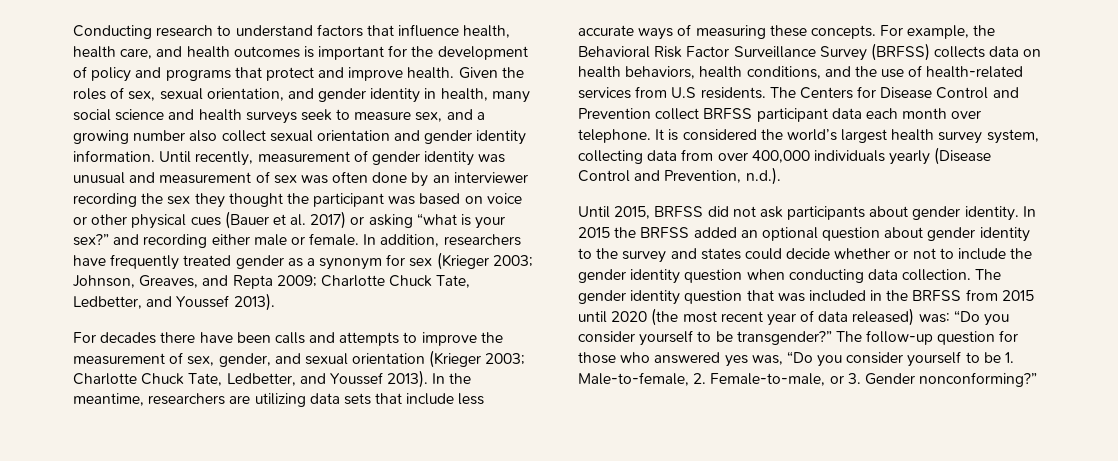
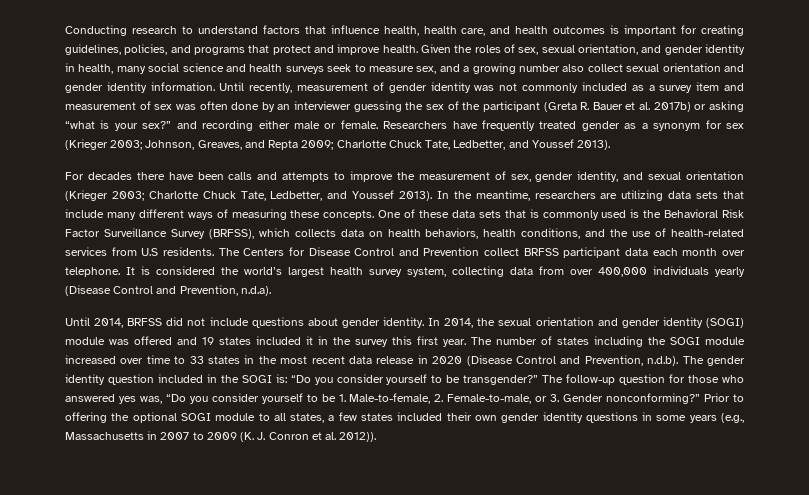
[411,46,528,60] [73,66,132,82] the development of policy -> [701,25,744,36] [65,44,168,55] creating guidelines, policies,
[73,172,125,184] unusual -> [499,82,720,93] not commonly included as a survey item
[73,193,137,207] recording -> [353,101,402,112] guessing
[194,193,522,208] [73,211,347,229] they thought the participant was based on voice or other physical cues (Bauer et al. 2017) -> [447,101,691,112] of the participant (Greta R. Bauer et al. 2017b)
[363,234,521,247] In addition, researchers -> [383,121,448,129] Researchers
[218,353,271,367] gender, -> [535,171,619,182] gender identity,
[458,393,485,405] [578,25,634,36] less accurate -> [106,209,184,220] many different
[880,25,970,39] For example, -> [378,209,640,220] One of these data sets that is commonly used is
[870,43,930,61] (BRFSS) -> [208,228,290,239] (BRFSS), which
[745,167,781,185] [578,206,651,219] n.d.). // Until 2015, -> [240,286,271,296] [65,317,124,328] n.d.a). // Until 2014,
[759,206,866,220] ask participants -> [209,317,304,328] include questions
[578,227,1030,242] [578,248,1033,263] [578,269,972,284] 2015 the BRFSS added an optional question about gender identity to the survey and states could decide whether or not to include the gender identity question when conducting data collection. -> [444,317,744,328] [65,336,745,347] [65,355,679,366] 2014, the sexual orientation and gender identity (SOGI) module was offered and 19 states included it in the survey this first year. The number of states including the SOGI module increased over time to 33 states in the most recent data release in 2020 (Disease Control and Prevention, n.d.b).
[746,290,805,302] that was -> (154, 379) none
[912,289,1034,301] [578,308,950,326] BRFSS from 2015 until 2020 (the most recent year of data released) was: -> [241,374,287,383] SOGI is:
(1038, 379) none -> [704,393,745,402] [65,412,744,423] [65,431,377,442] Prior to offering the optional SOGI module to all states, a few states included their own gender identity questions in some years (e.g., Massachusetts in 2007 to 2009 (K. J. Conron et al. 2012)).

